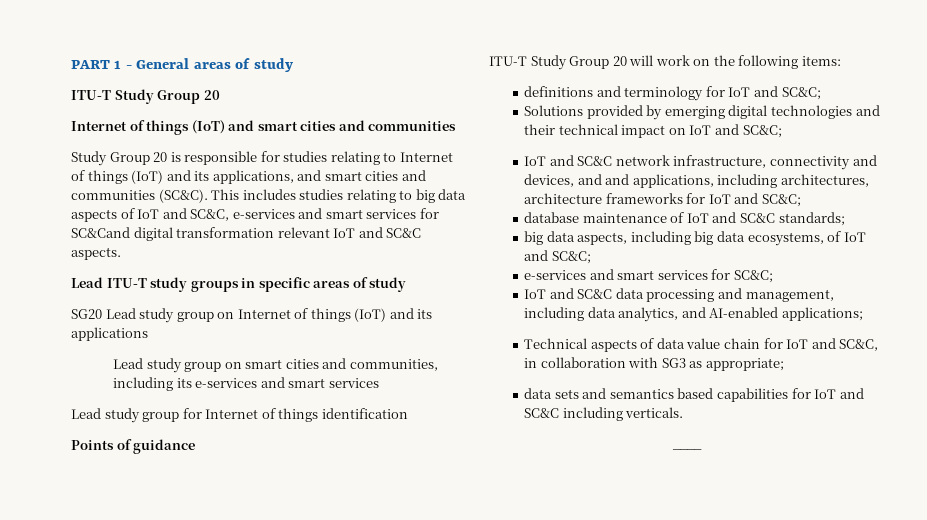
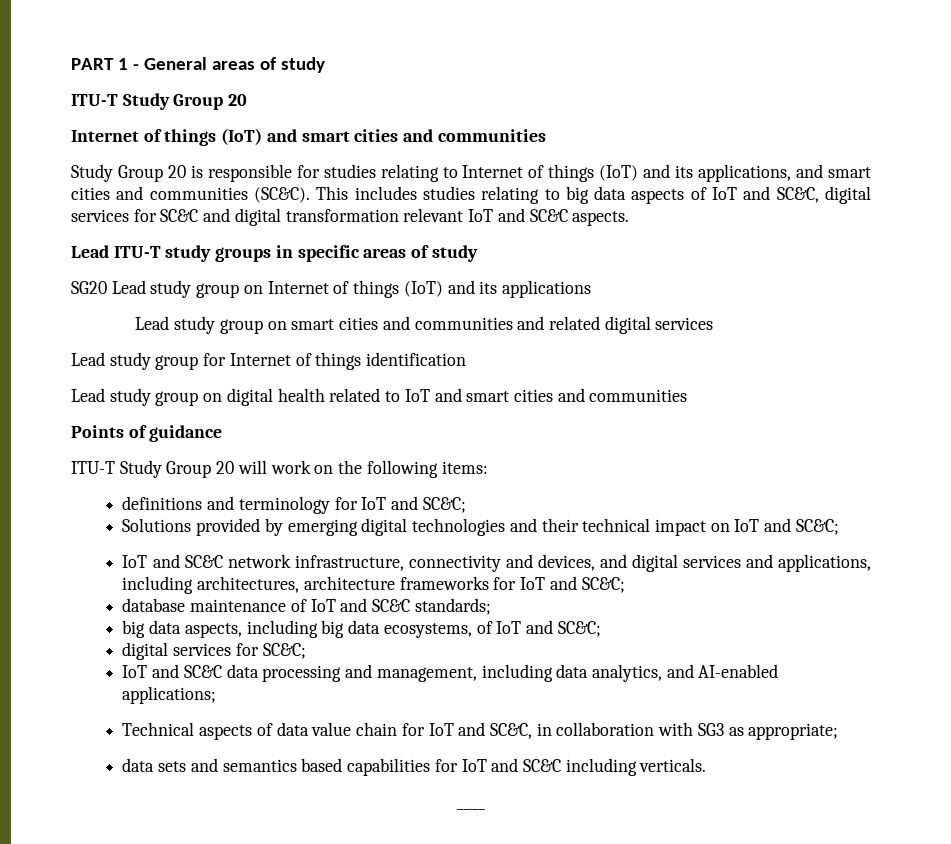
[232,208,439,219] [71,227,130,238] e-services and smart services for SC&Cand -> [825,186,871,204] [71,208,231,222] digital services for SC&C and
[349,359,438,371] [113,377,326,391] communities, including its e-services and smart -> [414,316,651,334] communities and related digital
(408, 413) none -> [71,388,688,406] // Lead study group on digital health related to IoT and smart cities and communities
(602, 179) none -> [631,554,741,572] digital services
[524,269,655,280] e-services and smart -> [122,642,169,660] digital

